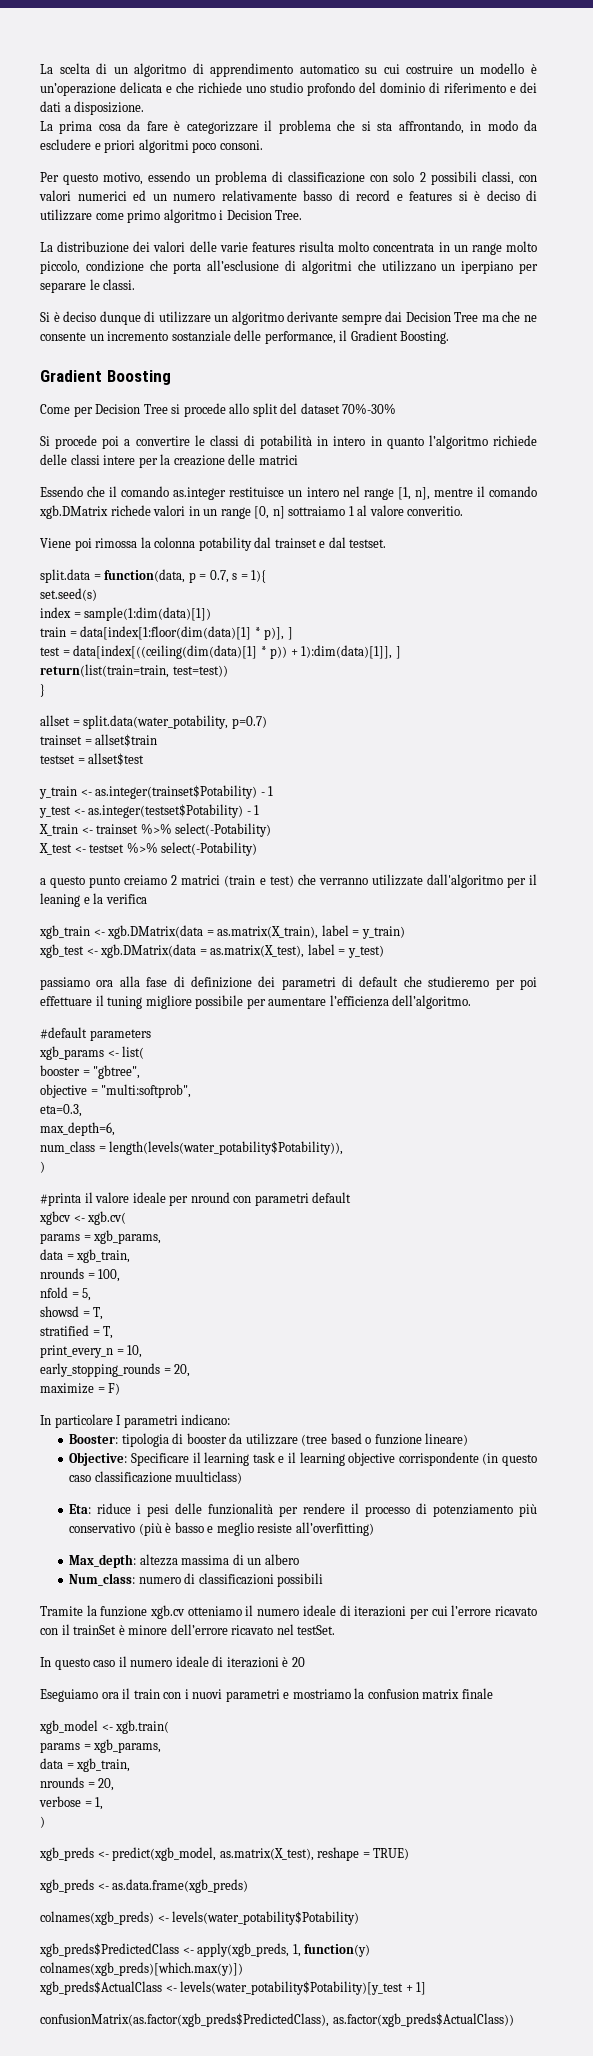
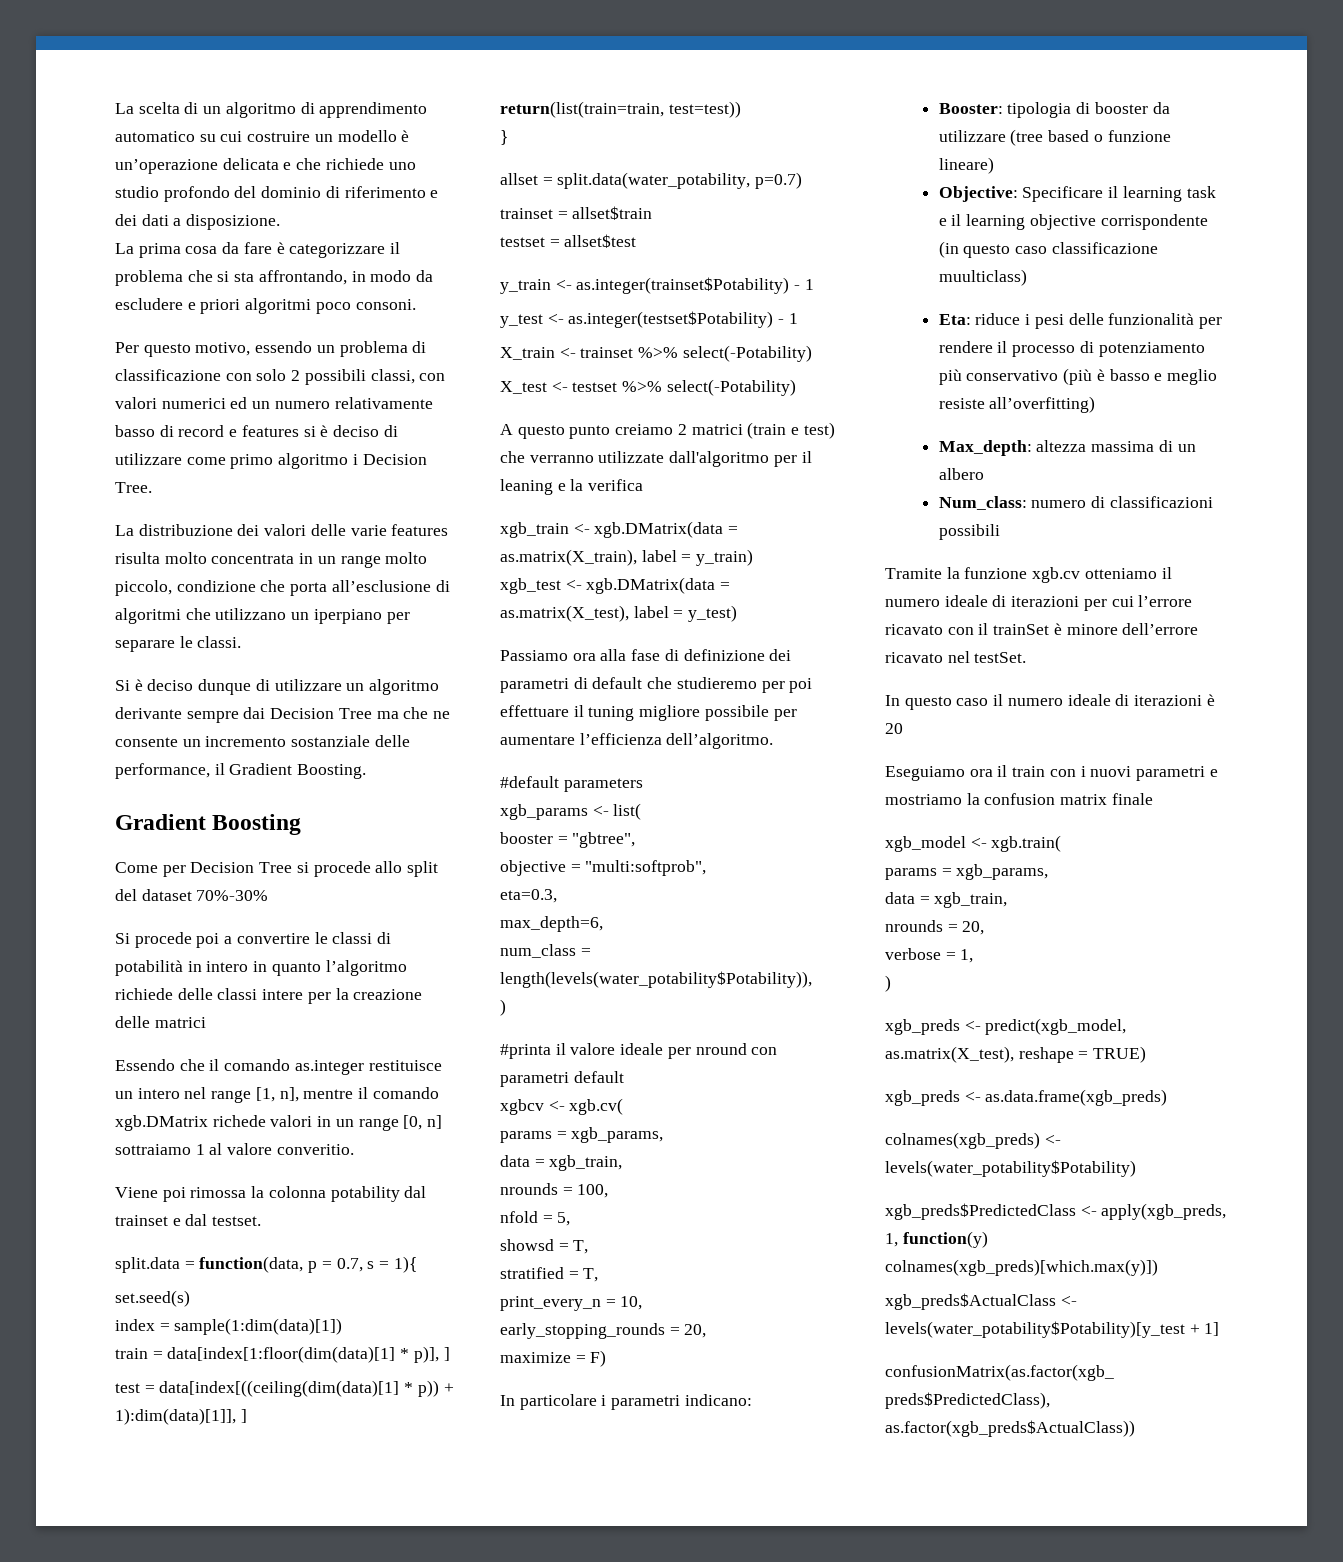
[40,878,46,885] a -> [500,424,513,435] A
[40,977,90,990] passiamo -> [500,650,568,661] Passiamo
[116,1415,122,1425] I -> [601,1395,607,1406] i

